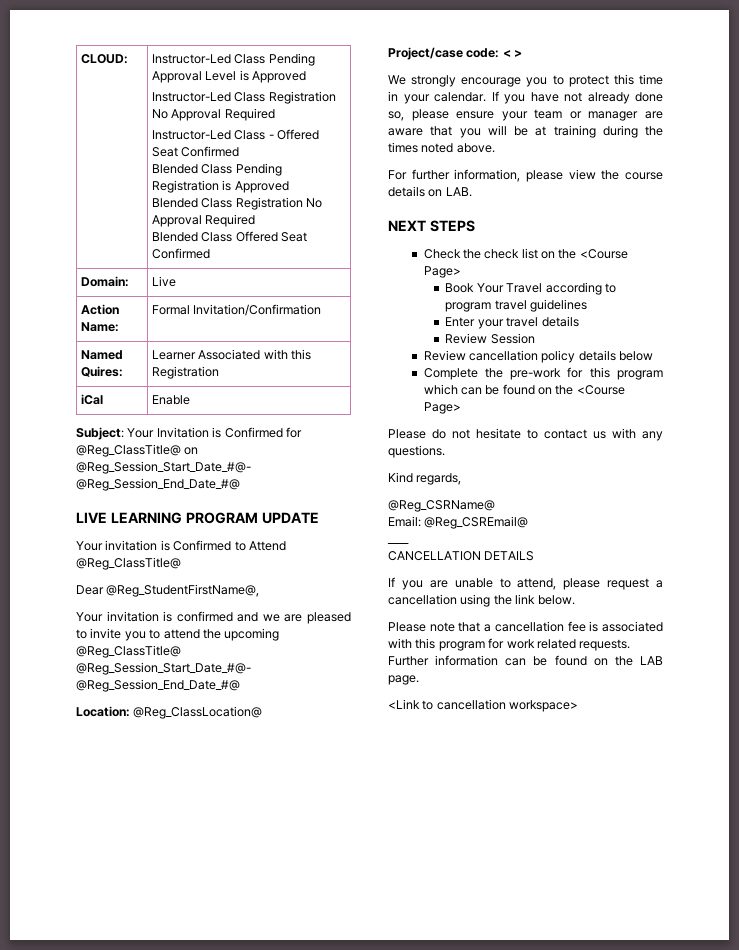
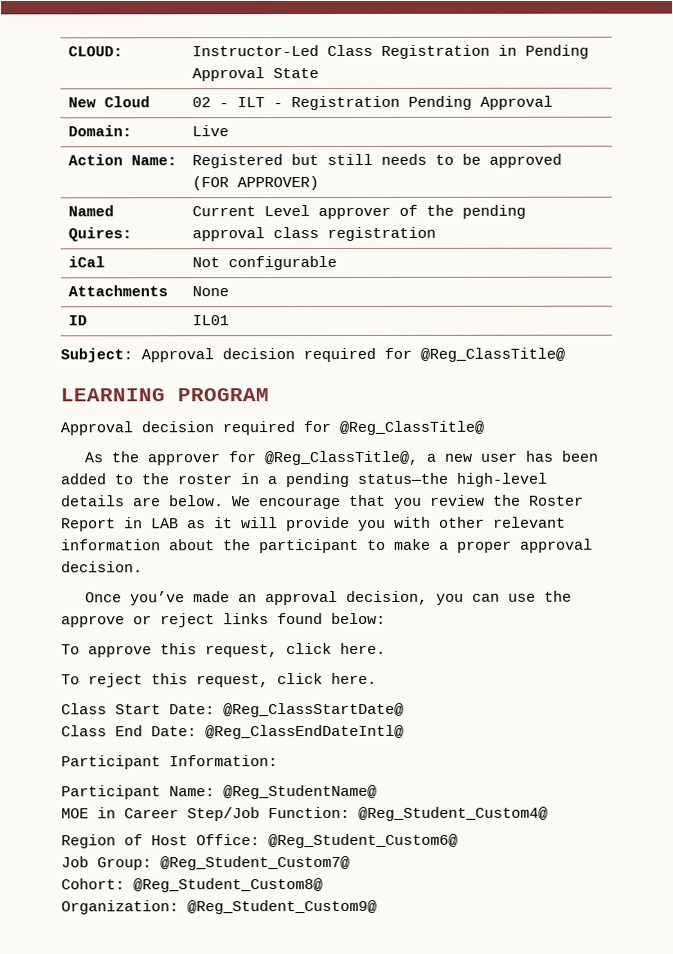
[268,53,315,66] [152,70,307,83] [152,91,336,104] [152,108,275,121] [152,129,320,140] [152,146,240,157] [152,163,282,176] [152,180,289,193] [152,197,323,210] [152,214,256,227] [152,231,308,242] [152,248,211,259] [81,276,130,287] [152,276,177,287] [81,304,120,315] [81,322,120,332] [152,304,322,316] [81,350,124,360] [81,366,124,377] [152,349,312,360] [152,366,220,379] [81,394,104,405] [152,395,191,405] [76,427,302,440] [76,444,199,457] [76,461,251,474] [76,478,240,491] [76,512,319,524] [76,540,286,551] [76,557,181,570] [76,584,260,597] [76,611,352,624] [76,628,280,641] [76,645,181,658] [76,662,251,675] [76,679,240,692] [76,706,263,719] [388,47,523,60] [388,74,663,87] [388,91,663,104] [388,109,663,121] [388,125,663,138] [388,142,495,153] [388,169,663,182] [388,186,472,197] [388,220,475,232] [423,248,628,259] [423,266,461,278] [445,282,616,295] [445,299,588,312] [445,316,579,329] [445,333,535,344] [423,350,654,363] [423,367,663,380] [423,384,625,395] [423,402,461,414] [388,428,663,441] [388,445,445,458] [388,472,462,485] [388,500,495,512] [388,516,529,529] [387,543,409,544] [388,551,535,561] [388,577,663,590] [388,594,575,607] [388,621,663,632] [388,638,631,651] [388,655,663,666] [388,675,419,685] [388,699,579,712] Pending Approval Level is Approved // Instructor-Led Class Registration No Approval Required // Instructor-Led Class - Offered Seat Confirmed // Blended Class Pending Registration is Approved // Blended Class Registration No Approval Required // Blended Class Offered Seat Confirmed // Domain: | Live // Action Name: | Formal Invitation/Confirmation // Named Quires: | Learner Associated with this Registration // iCal | Enable // Subject: Your Invitation is Confirmed for @Reg_ClassTitle@ on @Reg_Session_Start_Date_#@- @Reg_Session_End_Date_#@ // LIVE LEARNING PROGRAM UPDATE // Your invitation is Confirmed to Attend @Reg_ClassTitle@ // Dear @Reg_StudentFirstName@, // Your invitation is confirmed and we are pleased to invite you to attend the upcoming @Reg_ClassTitle@ @Reg_Session_Start_Date_#@- @Reg_Session_End_Date_#@ // Location: @Reg_ClassLocation@ // Project/case code: < > // We strongly encourage you to protect this time in your calendar. If you have not already done so, please ensure your team or manager are aware that you will be at training during the times noted above. // For further information, please view the course details on LAB. // NEXT STEPS // Check the check list on the <Course Page> // Book Your Travel according to program travel guidelines // Enter your travel details // Review Session // Review cancellation policy details below // Complete the pre-work for this program which can be found on the <Course Page> // Please do not hesitate to contact us with any questions. // Kind regards, // @Reg_CSRName@ // Email: @Reg_CSREmail@ // ____ // CANCELLATION DETAILS // If you are unable to attend, please request a cancellation using the link below. // Please note that a cancellation fee is associated with this program for work related requests. Further information can be found on the LAB page. // <Link to cancellation workspace> -> [380,44,589,59] [191,67,319,82] [67,96,150,108] [191,95,553,111] [67,125,132,137] [191,125,229,137] [67,154,177,166] [191,153,562,169] [191,176,319,191] [67,205,114,217] [67,227,132,242] [191,204,526,220] [191,226,436,242] [67,256,105,268] [191,255,337,271] [67,285,168,297] [191,286,229,297] [67,315,87,326] [191,315,229,326] [60,347,565,363] [60,388,269,402] [60,420,484,436] [84,450,599,466] [60,472,548,488] [61,494,584,510] [61,516,566,532] [61,538,593,554] [61,561,143,573] [85,590,573,606] [61,612,386,628] [61,642,386,658] [61,672,377,688] [61,702,404,718] [61,724,404,740] [61,755,278,770] [61,784,377,800] [61,806,548,822] [61,833,458,849] [61,855,350,871] [61,878,323,893] [61,899,377,915] Registration in Pending Approval State // New Cloud | 02 - ILT - Registration Pending Approval // Domain: | Live // Action Name: | Registered but still needs to be approved (FOR APPROVER) // Named Quires: | Current Level approver of the pending approval class registration // iCal | Not configurable // Attachments | None // ID | IL01 // Subject: Approval decision required for @Reg_ClassTitle@ // LEARNING PROGRAM // Approval decision required for @Reg_ClassTitle@ // As the approver for @Reg_ClassTitle@, a new user has been added to the roster in a pending status—the high-level details are below. We encourage that you review the Roster Report in LAB as it will provide you with other relevant information about the participant to make a proper approval decision. // Once you’ve made an approval decision, you can use the approve or reject links found below: // To approve this request, click here. // To reject this request, click here. // Class Start Date: @Reg_ClassStartDate@ // Class End Date: @Reg_ClassEndDateIntl@ // Participant Information: // Participant Name: @Reg_StudentName@ // MOE in Career Step/Job Function: @Reg_Student_Custom4@ // Region of Host Office: @Reg_Student_Custom6@ // Job Group: @Reg_Student_Custom7@ // Cohort: @Reg_Student_Custom8@ // Organization: @Reg_Student_Custom9@

